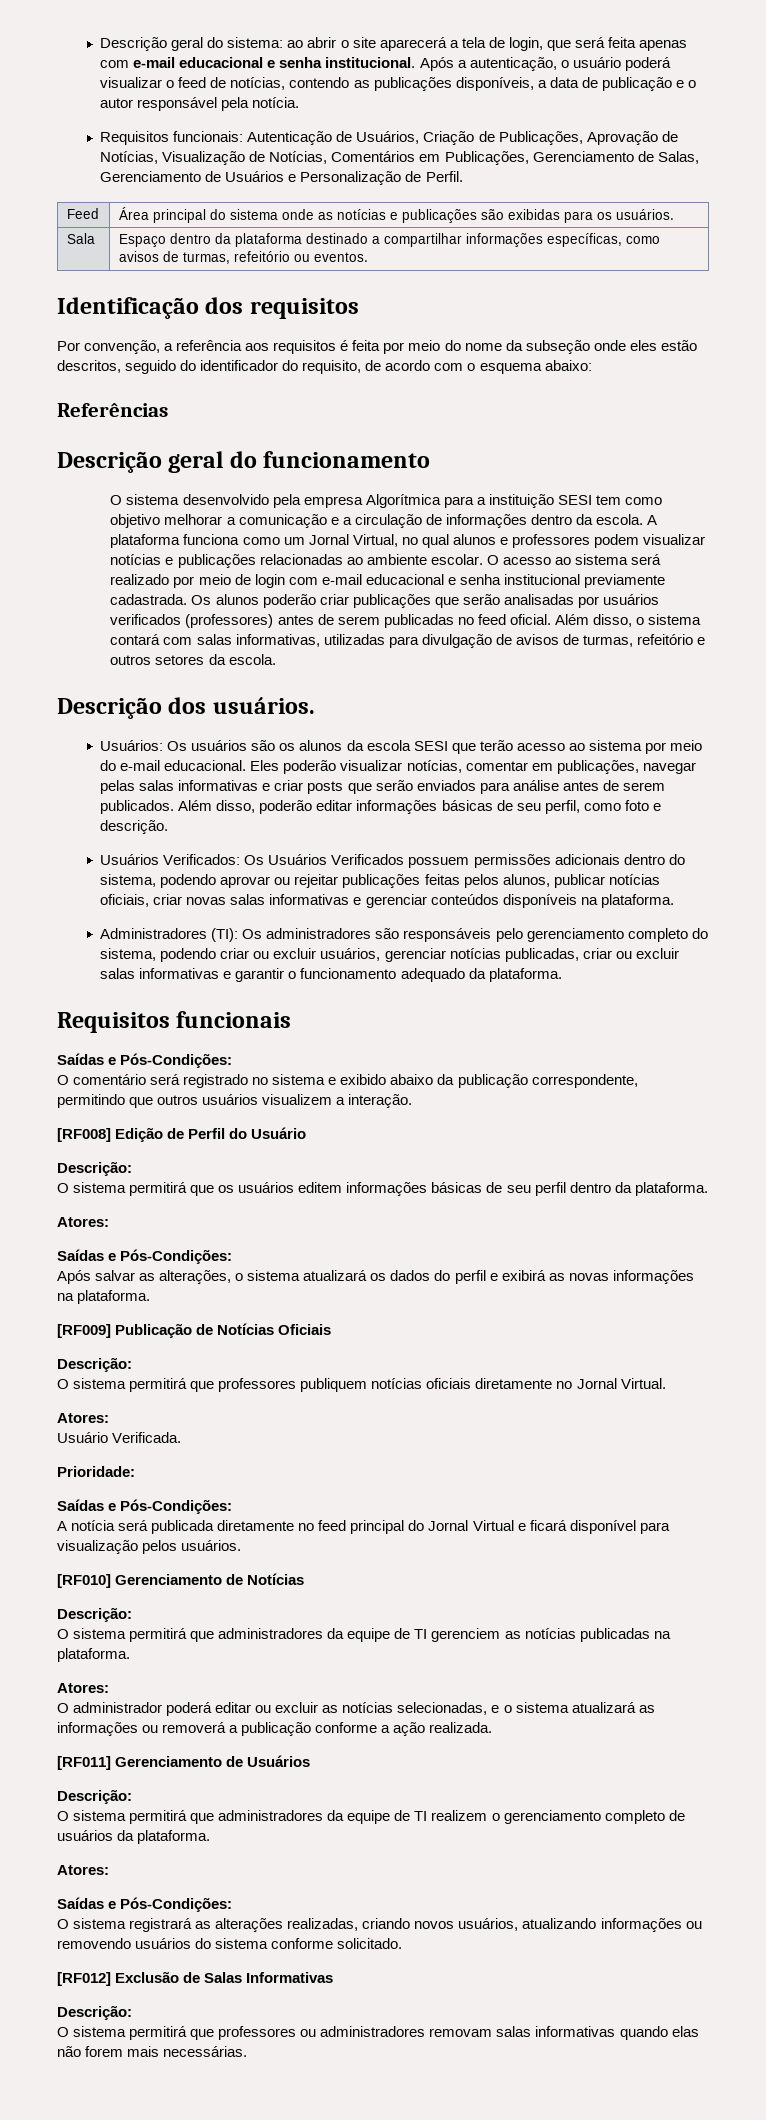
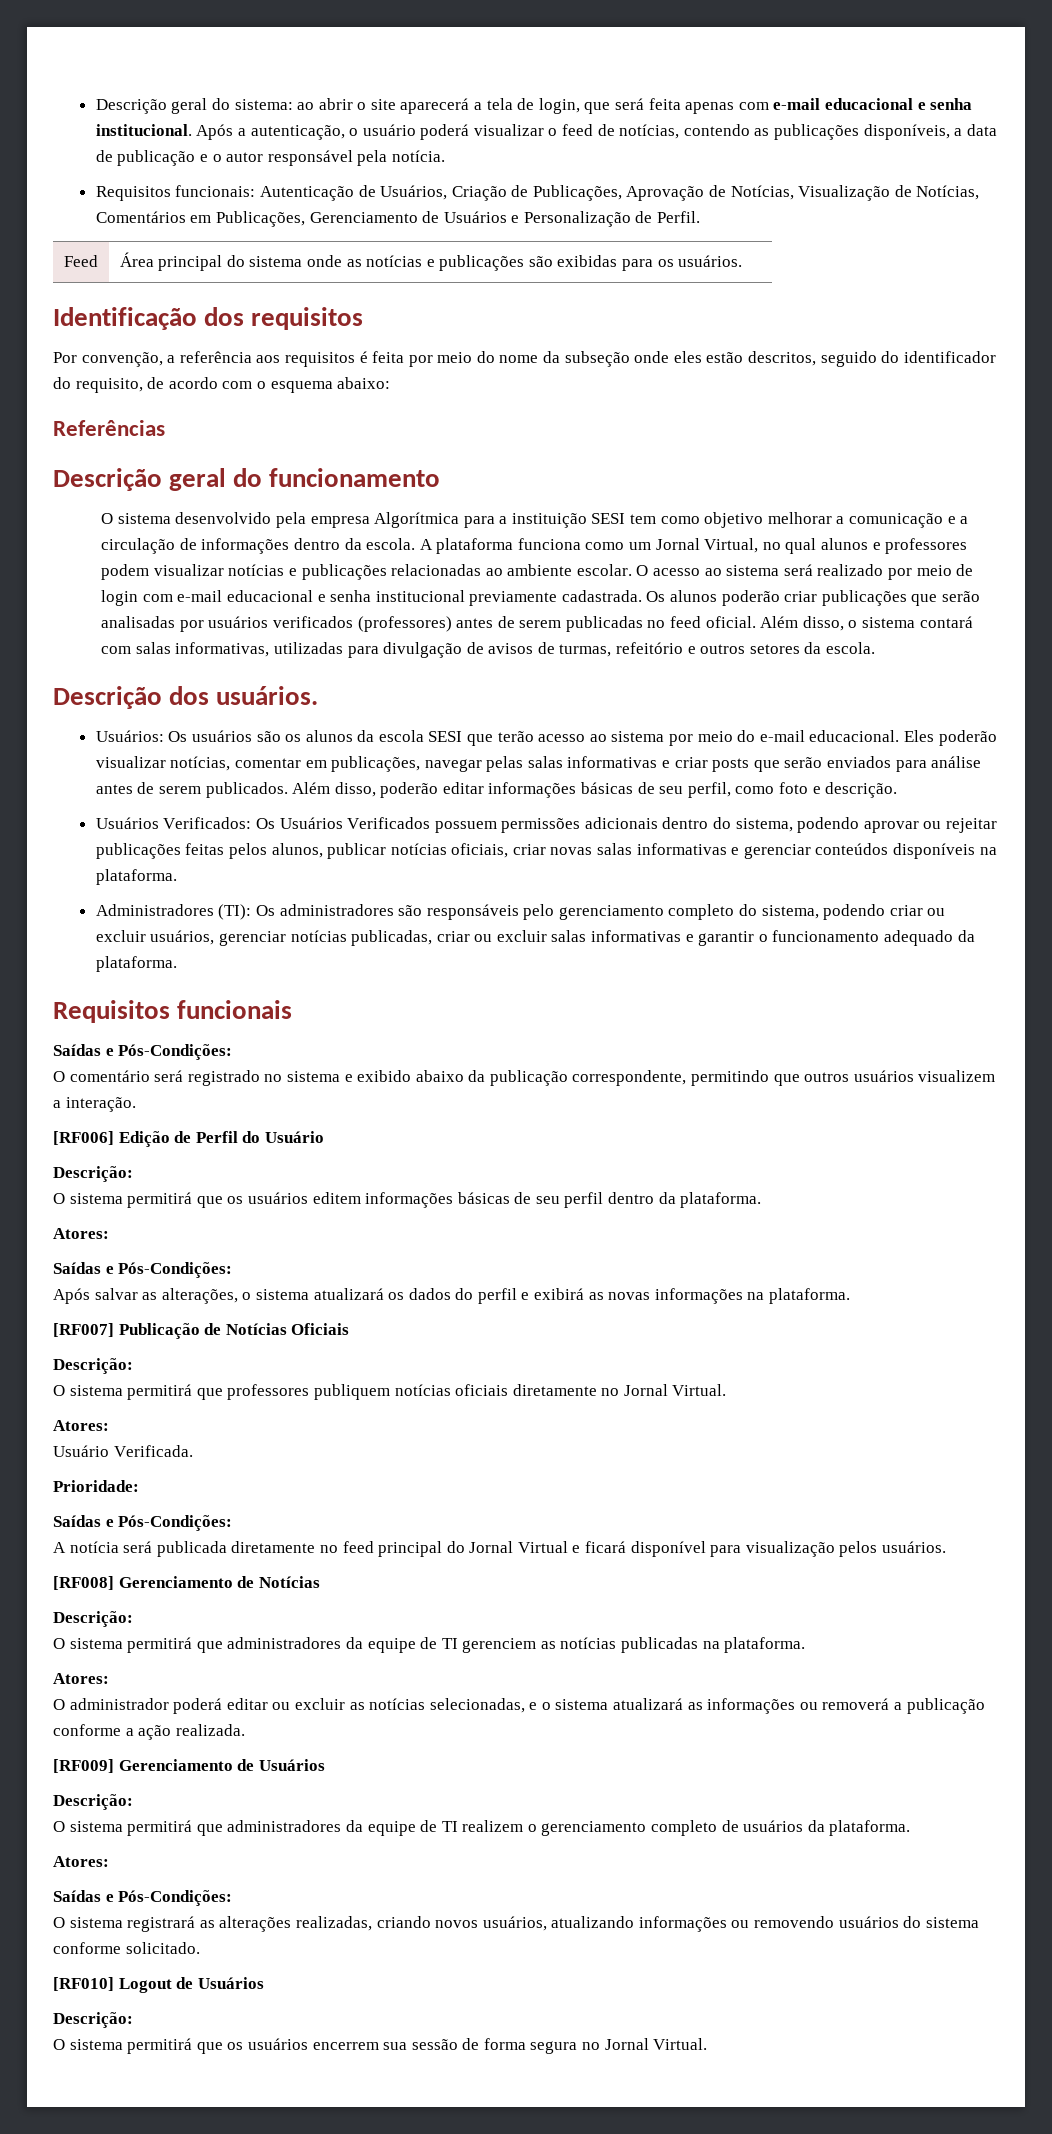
[657,151,699,164] [100,171,222,182] Salas, Gerenciamento de -> (440, 217) none
[66,233,95,244] [118,233,660,247] [118,251,368,264] // Sala | Espaço dentro da plataforma destinado a compartilhar informações específicas, como avisos de turmas, refeitório ou eventos. -> (743, 261) none
[57,1128,111,1142] [RF008] -> [53,1131,114,1145] [RF006]
[57,1324,111,1338] [RF009] -> [53,1323,114,1337] [RF007]
[57,1574,111,1588] [RF010] -> [53,1576,114,1590] [RF008]
[57,1756,111,1770] [RF011] -> [53,1759,114,1773] [RF009]
[57,1971,334,1986] [57,2005,132,2020] [57,2026,699,2040] [57,2046,248,2057] [RF012] Exclusão de Salas Informativas // Descrição: // O sistema permitirá que professores ou administradores removam salas informativas quando elas não forem mais necessárias. -> [53,1977,264,1993] [53,2012,133,2028] [53,2038,708,2054] [RF010] Logout de Usuários // Descrição: // O sistema permitirá que os usuários encerrem sua sessão de forma segura no Jornal Virtual.

